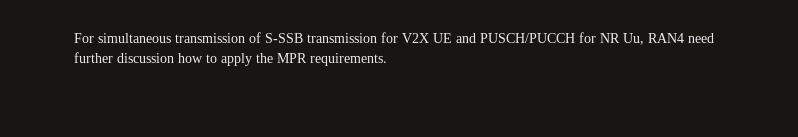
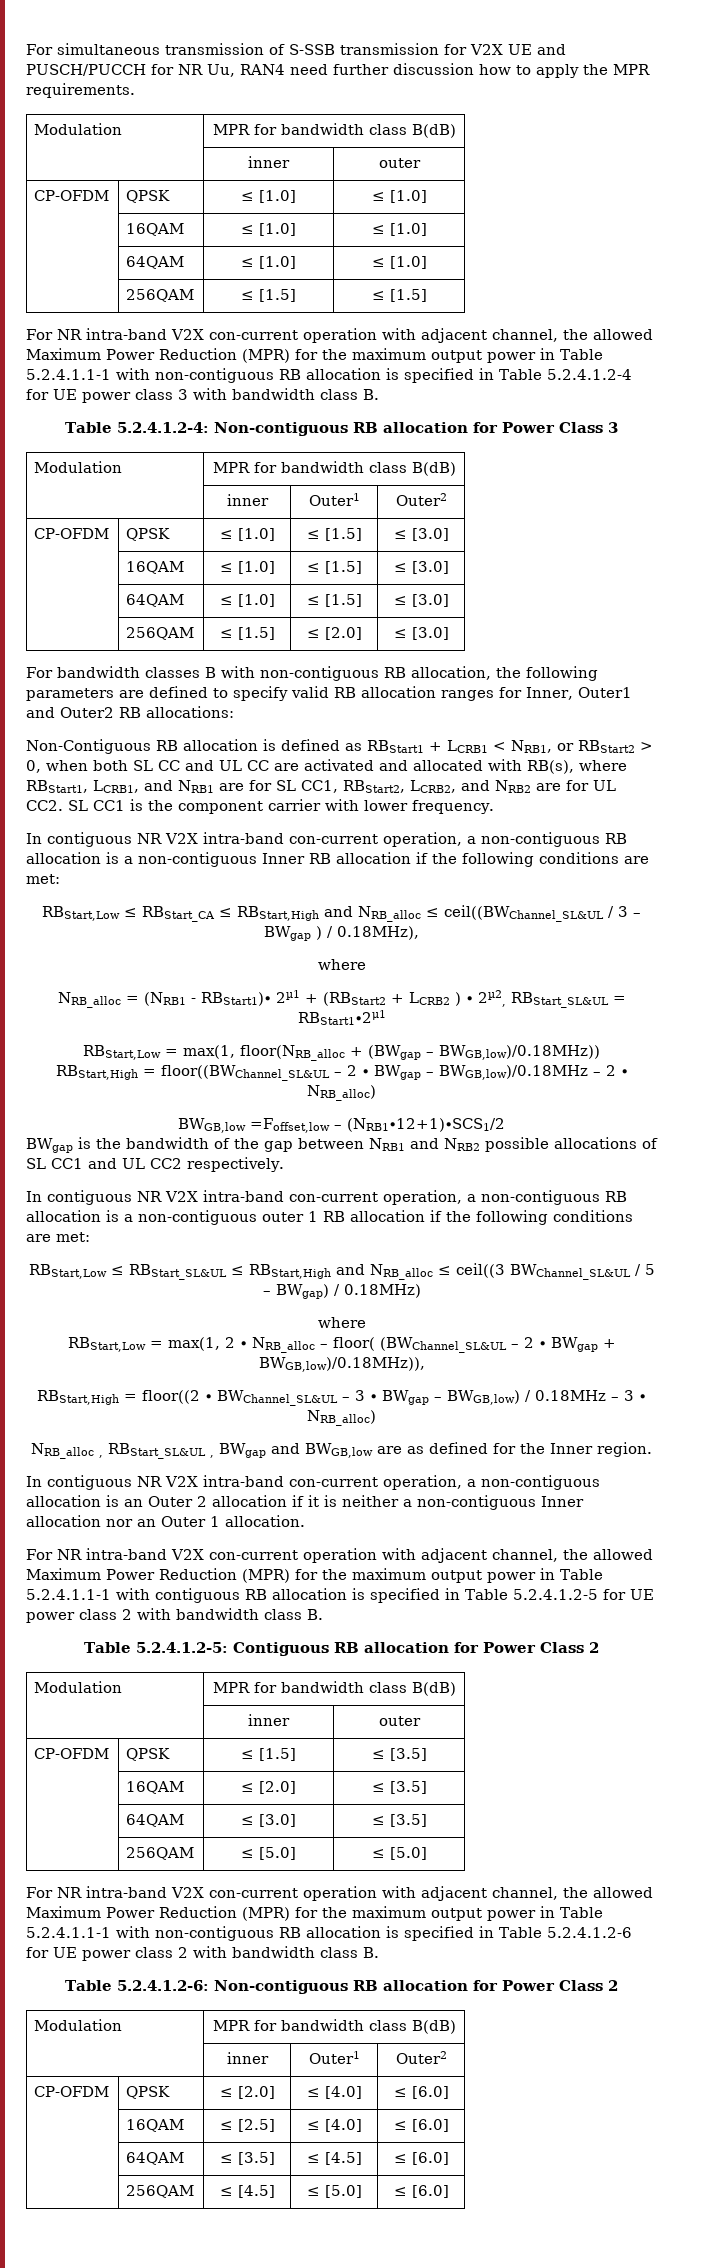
(387, 59) none -> [34,123,123,135] [212,123,456,138] [248,156,290,168] [378,158,421,168] [34,190,110,201] [126,190,171,203] [241,190,296,203] [371,190,427,203] [126,223,185,236] [241,223,296,236] [371,223,427,236] [126,256,185,269] [241,256,296,269] [371,256,427,269] [126,289,195,302] [241,289,296,302] [371,289,427,302] [26,328,653,343] [26,348,603,363] [26,368,632,383] [26,388,379,403] [65,422,618,436] [34,461,123,473] [212,461,456,476] [226,494,269,506] [308,493,360,506] [395,493,447,506] [34,528,110,539] [126,528,171,541] [219,528,275,541] [306,528,362,541] [393,528,449,541] [126,561,185,574] [219,561,275,574] [306,561,362,574] [393,561,449,574] [126,594,185,607] [219,594,275,607] [306,594,362,607] [393,594,449,607] [126,627,195,640] [219,627,275,640] [306,627,362,640] [393,627,449,640] [26,666,598,681] [26,686,632,701] [26,706,234,718] [26,739,653,754] [26,759,627,774] [26,780,616,793] [26,799,494,814] [26,832,627,847] [26,852,649,867] [26,874,60,884] [42,905,641,922] [264,926,419,941] [317,959,366,970] [57,990,626,1008] [297,1010,386,1025] [83,1045,600,1061] [55,1065,628,1081] [307,1085,376,1101] [178,1118,505,1133] [26,1137,658,1153] [26,1157,284,1172] [26,1190,627,1205] [26,1210,633,1225] [26,1232,90,1242] [28,1263,655,1280] [262,1284,421,1299] [317,1317,366,1328] [67,1337,616,1353] [258,1357,425,1372] [37,1390,646,1406] [307,1410,376,1426] [31,1442,652,1459] [26,1475,600,1490] [26,1495,584,1510] [26,1515,305,1527] [26,1548,653,1563] [26,1568,603,1583] [26,1588,654,1603] [26,1608,323,1623] [84,1642,599,1656] [34,1681,123,1693] [212,1681,456,1696] [248,1714,290,1726] [378,1716,421,1726] [34,1748,110,1759] [126,1748,171,1761] [241,1748,296,1761] [371,1748,427,1761] [126,1781,185,1794] [241,1781,296,1794] [371,1781,427,1794] [126,1814,185,1827] [241,1814,296,1827] [371,1814,427,1827] [126,1847,195,1860] [241,1847,296,1860] [371,1847,427,1860] [26,1886,653,1901] [26,1906,603,1921] [26,1926,632,1941] [26,1946,379,1961] [65,1980,618,1994] [34,2019,123,2031] [212,2019,456,2034] [226,2052,269,2064] [308,2051,360,2064] [395,2051,447,2064] [34,2086,110,2097] [126,2086,171,2099] [219,2086,275,2099] [306,2086,362,2099] [393,2086,449,2099] [126,2119,185,2132] [219,2119,275,2132] [306,2119,362,2132] [393,2119,449,2132] [126,2152,185,2165] [219,2152,275,2165] [306,2152,362,2165] [393,2152,449,2165] [126,2185,195,2198] [219,2185,275,2198] [306,2185,362,2198] [393,2185,449,2198] // Modulation | MPR for bandwidth class B(dB) // | inner | outer // CP-OFDM | QPSK | ≤ [1.0] | ≤ [1.0] // | 16QAM | ≤ [1.0] | ≤ [1.0] // | 64QAM | ≤ [1.0] | ≤ [1.0] // | 256QAM | ≤ [1.5] | ≤ [1.5] // For NR intra-band V2X con-current operation with adjacent channel, the allowed Maximum Power Reduction (MPR) for the maximum output power in Table 5.2.4.1.1-1 with non-contiguous RB allocation is specified in Table 5.2.4.1.2-4 for UE power class 3 with bandwidth class B. // Table 5.2.4.1.2-4: Non-contiguous RB allocation for Power Class 3 // Modulation | MPR for bandwidth class B(dB) // | inner | Outer1 | Outer2 // CP-OFDM | QPSK | ≤ [1.0] | ≤ [1.5] | ≤ [3.0] // | 16QAM | ≤ [1.0] | ≤ [1.5] | ≤ [3.0] // | 64QAM | ≤ [1.0] | ≤ [1.5] | ≤ [3.0] // | 256QAM | ≤ [1.5] | ≤ [2.0] | ≤ [3.0] // For bandwidth classes B with non-contiguous RB allocation, the following parameters are defined to specify valid RB allocation ranges for Inner, Outer1 and Outer2 RB allocations: // Non-Contiguous RB allocation is defined as RBStart1 + LCRB1 < NRB1, or RBStart2 > 0, when both SL CC and UL CC are activated and allocated with RB(s), where RBStart1, LCRB1, and NRB1 are for SL CC1, RBStart2, LCRB2, and NRB2 are for UL CC2. SL CC1 is the component carrier with lower frequency. // In contiguous NR V2X intra-band con-current operation, a non-contiguous RB allocation is a non-contiguous Inner RB allocation if the following conditions are met: // RBStart,Low ≤ RBStart_CA ≤ RBStart,High and NRB_alloc ≤ ceil((BWChannel_SL&UL / 3 – BWgap ) / 0.18MHz), // where // NRB_alloc = (NRB1 - RBStart1)∙ 2µ1 + (RBStart2 + LCRB2 ) ∙ 2µ2, RBStart_SL&UL = RBStart1∙2μ1 // RBStart,Low = max(1, floor(NRB_alloc + (BWgap – BWGB,low)/0.18MHz)) // RBStart,High = floor((BWChannel_SL&UL – 2 ∙ BWgap – BWGB,low)/0.18MHz – 2 ∙ NRB_alloc) // BWGB,low =Foffset,low – (NRB1∙12+1)∙SCS1/2 // BWgap is the bandwidth of the gap between NRB1 and NRB2 possible allocations of SL CC1 and UL CC2 respectively. // In contiguous NR V2X intra-band con-current operation, a non-contiguous RB allocation is a non-contiguous outer 1 RB allocation if the following conditions are met: // RBStart,Low ≤ RBStart_SL&UL ≤ RBStart,High and NRB_alloc ≤ ceil((3 BWChannel_SL&UL / 5 – BWgap) / 0.18MHz) // where // RBStart,Low = max(1, 2 ∙ NRB_alloc – floor( (BWChannel_SL&UL – 2 ∙ BWgap + BWGB,low)/0.18MHz)), // RBStart,High = floor((2 ∙ BWChannel_SL&UL – 3 ∙ BWgap – BWGB,low) / 0.18MHz – 3 ∙ NRB_alloc) // NRB_alloc , RBStart_SL&UL , BWgap and BWGB,low are as defined for the Inner region. // In contiguous NR V2X intra-band con-current operation, a non-contiguous allocation is an Outer 2 allocation if it is neither a non-contiguous Inner allocation nor an Outer 1 allocation. // For NR intra-band V2X con-current operation with adjacent channel, the allowed Maximum Power Reduction (MPR) for the maximum output power in Table 5.2.4.1.1-1 with contiguous RB allocation is specified in Table 5.2.4.1.2-5 for UE power class 2 with bandwidth class B. // Table 5.2.4.1.2-5: Contiguous RB allocation for Power Class 2 // Modulation | MPR for bandwidth class B(dB) // | inner | outer // CP-OFDM | QPSK | ≤ [1.5] | ≤ [3.5] // | 16QAM | ≤ [2.0] | ≤ [3.5] // | 64QAM | ≤ [3.0] | ≤ [3.5] // | 256QAM | ≤ [5.0] | ≤ [5.0] // For NR intra-band V2X con-current operation with adjacent channel, the allowed Maximum Power Reduction (MPR) for the maximum output power in Table 5.2.4.1.1-1 with non-contiguous RB allocation is specified in Table 5.2.4.1.2-6 for UE power class 2 with bandwidth class B. // Table 5.2.4.1.2-6: Non-contiguous RB allocation for Power Class 2 // Modulation | MPR for bandwidth class B(dB) // | inner | Outer1 | Outer2 // CP-OFDM | QPSK | ≤ [2.0] | ≤ [4.0] | ≤ [6.0] // | 16QAM | ≤ [2.5] | ≤ [4.0] | ≤ [6.0] // | 64QAM | ≤ [3.5] | ≤ [4.5] | ≤ [6.0] // | 256QAM | ≤ [4.5] | ≤ [5.0] | ≤ [6.0]

